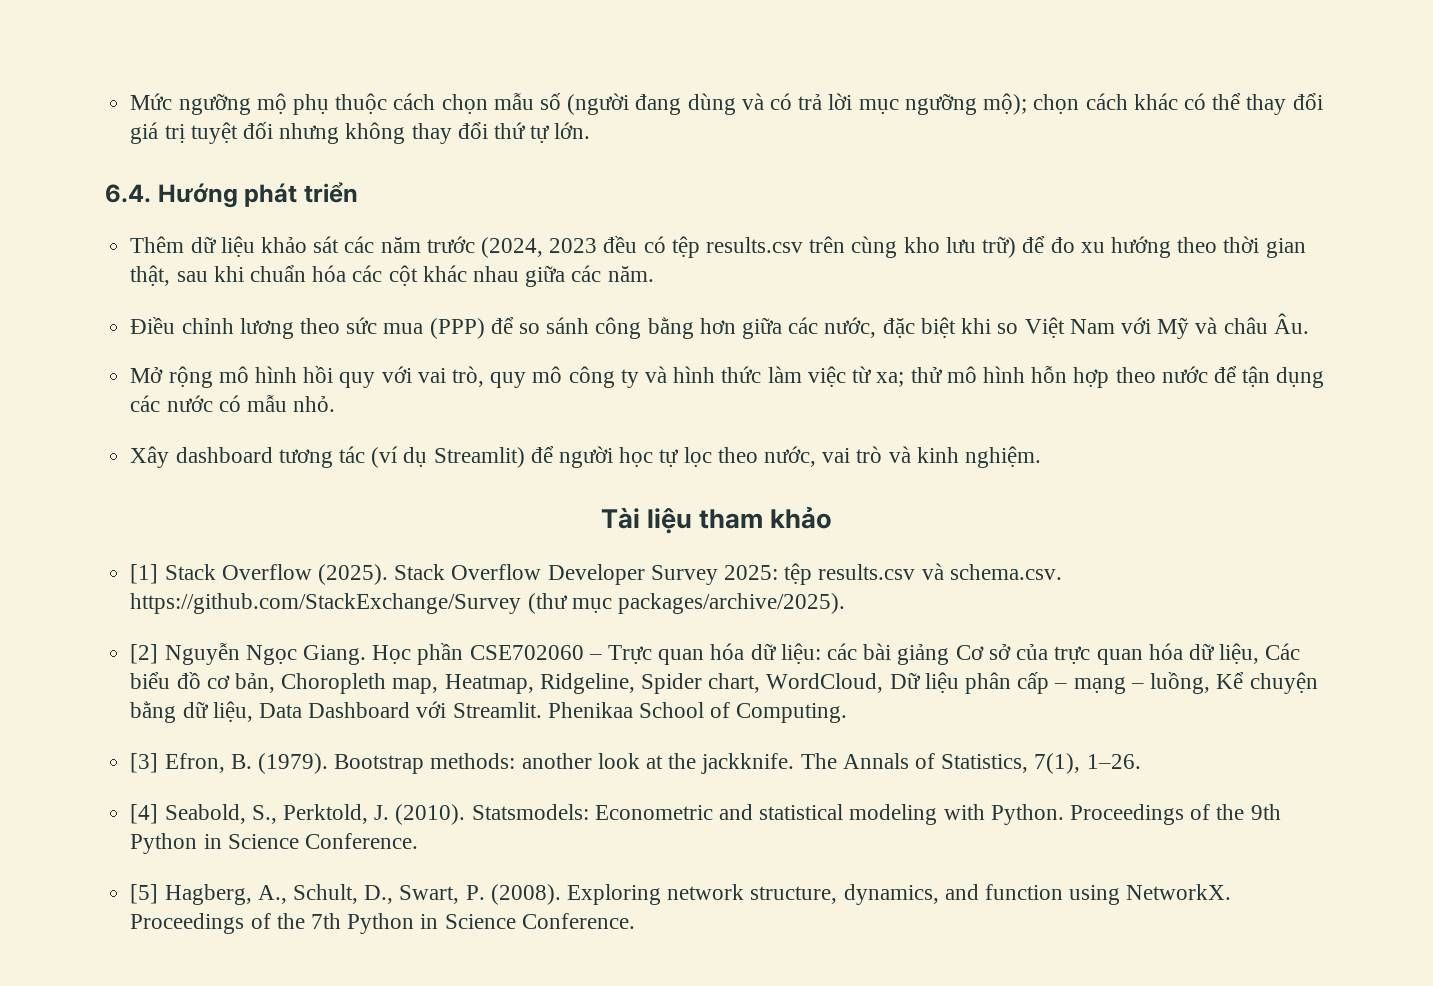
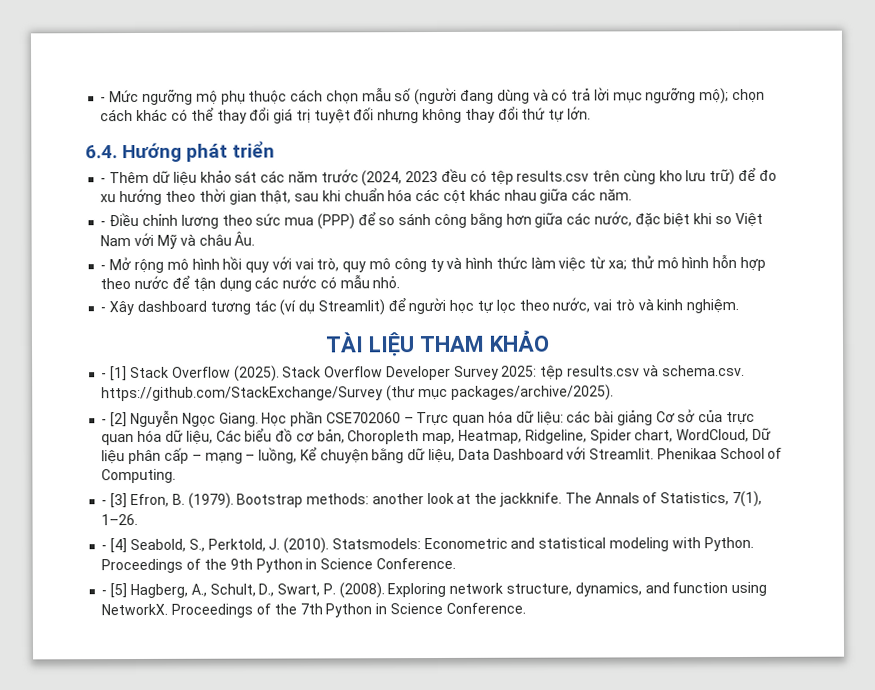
(130, 101) none -> [100,97,107,103] -
(358, 192) none -> [100,178,107,184] -
(654, 274) none -> [100,221,107,227] -
(1309, 323) none -> [100,265,107,271] -
(336, 404) none -> [100,307,107,313] -
[600,506,833,534] Tài liệu tham khảo // -> [325,330,550,357] [101,373,108,379] TÀI LIỆU THAM KHẢO // -
(845, 603) none -> [101,419,108,425] -
(848, 713) none -> [101,500,108,506] -
(1141, 761) none -> [101,545,108,551] -
(418, 841) none -> [101,590,108,596] -

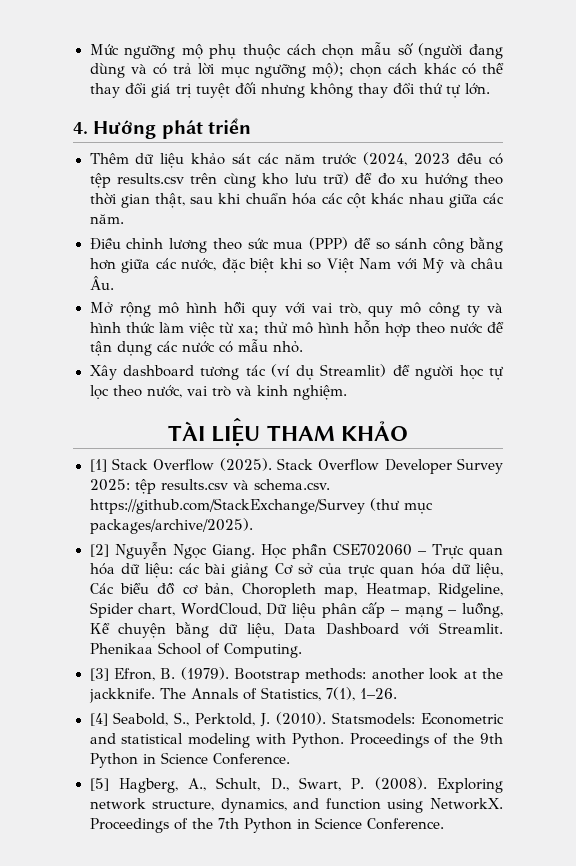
[100,97,107,103] - -> (89, 49) none
[85,145,118,159] 6.4. -> [73,122,88,134] 4.
[100,178,107,184] - -> (252, 126) none
[100,221,107,227] - -> (124, 219) none
[100,265,107,271] - -> (114, 283) none
[100,307,107,313] - -> (303, 347) none
[101,373,108,379] - -> (408, 431) none
[101,419,108,425] - -> (253, 526) none
[101,500,108,506] - -> (302, 650) none
[101,545,108,551] - -> (397, 693) none
[101,590,108,596] - -> (290, 759) none

